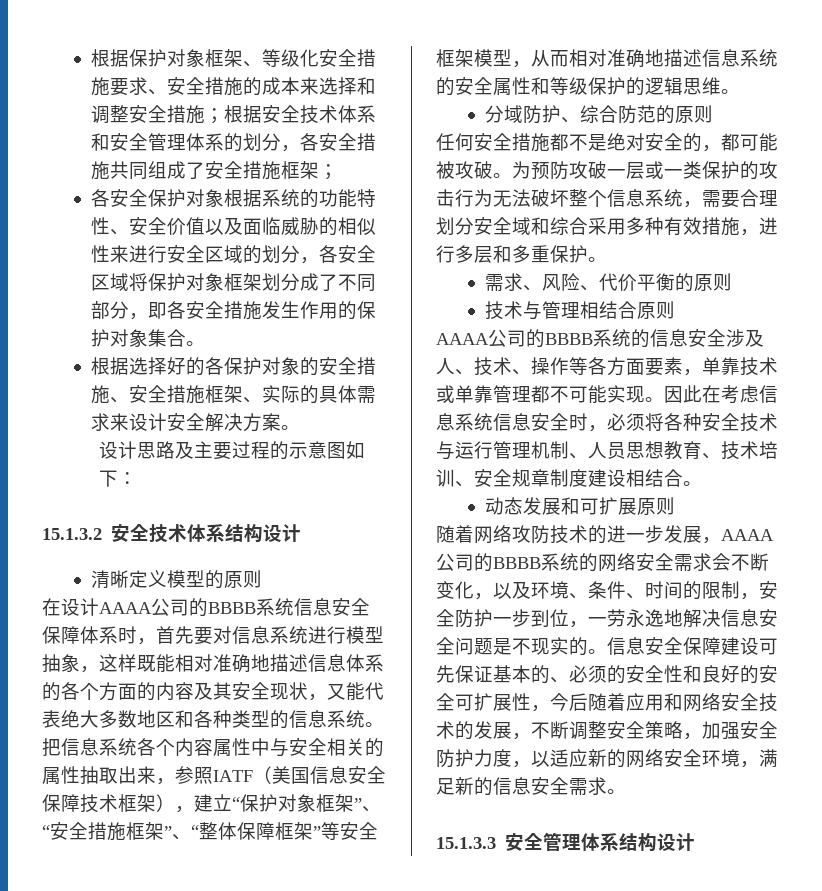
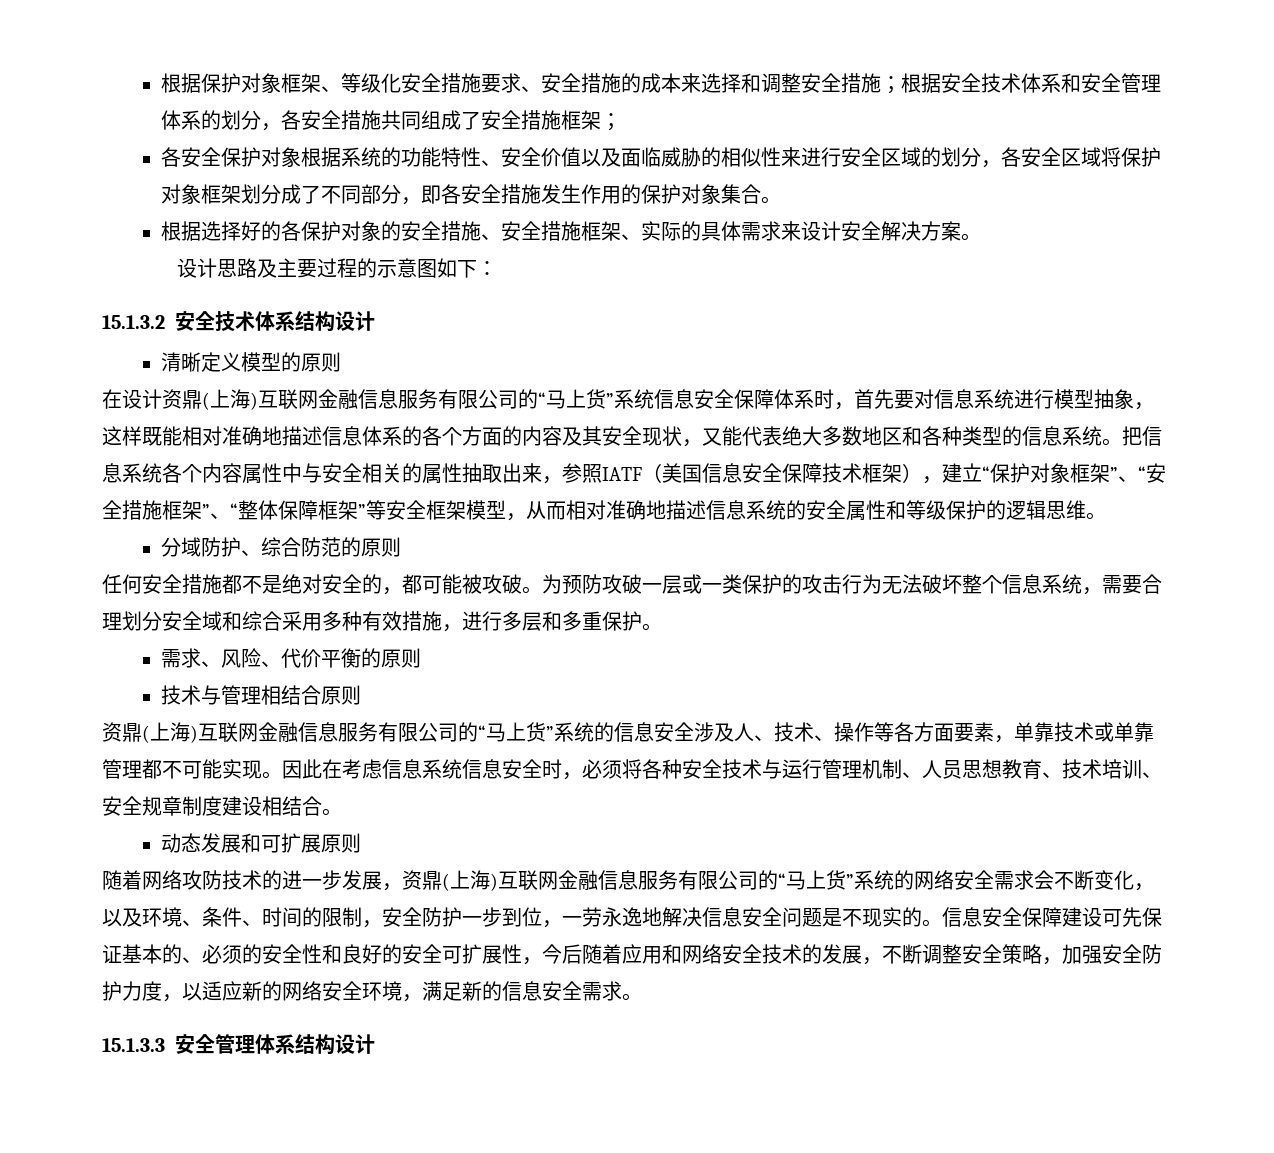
[99,598,256,617] AAAA公司的BBBB -> [162,389,614,410] 资鼎(上海)互联网金融信息服务有限公司的“马上货”
[436,329,593,348] AAAA公司的BBBB -> [102,722,554,743] 资鼎(上海)互联网金融信息服务有限公司的“马上货”
[721,529,774,541] [436,553,541,572] AAAA公司的BBBB -> [402,870,854,891] 资鼎(上海)互联网金融信息服务有限公司的“马上货”

